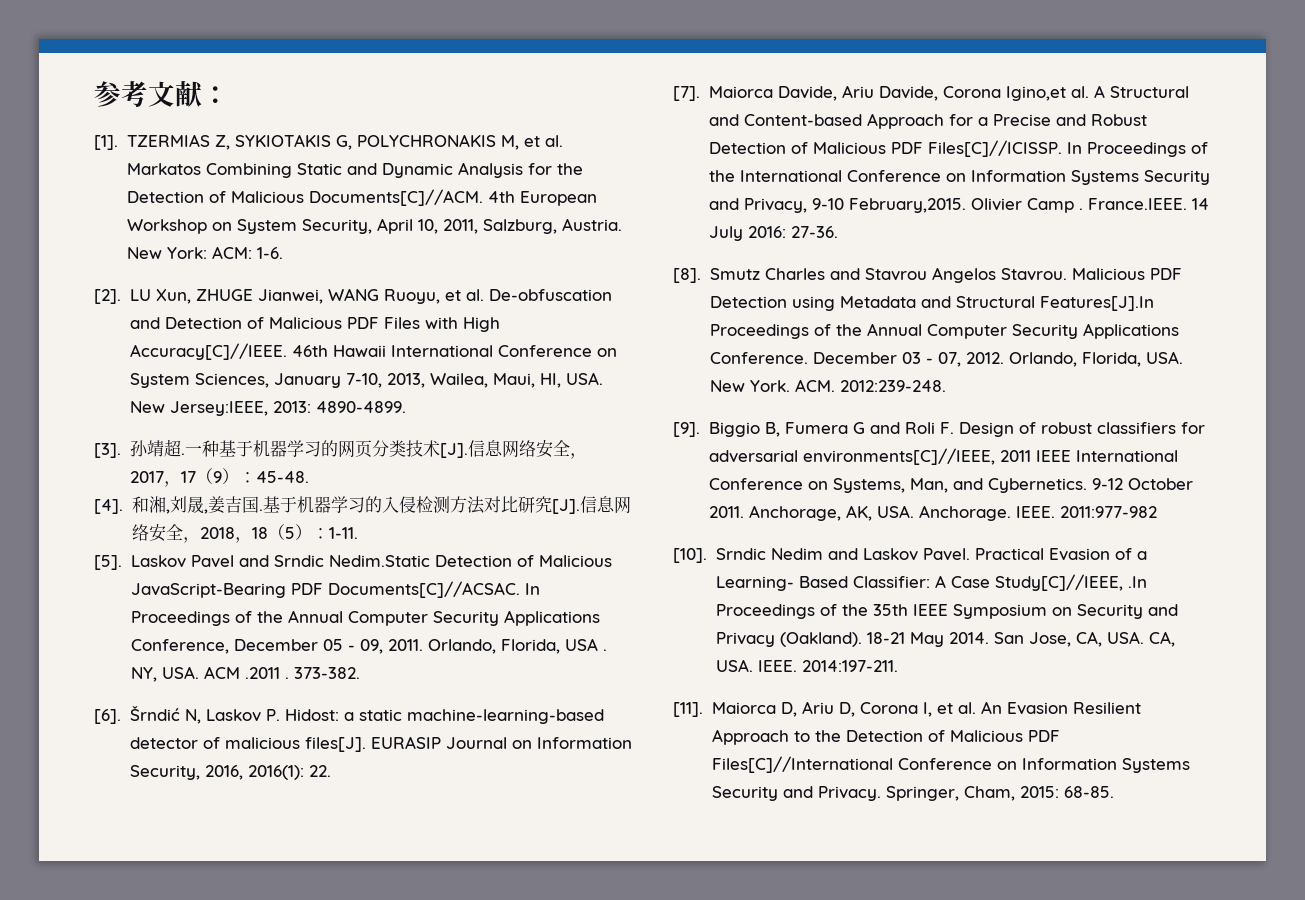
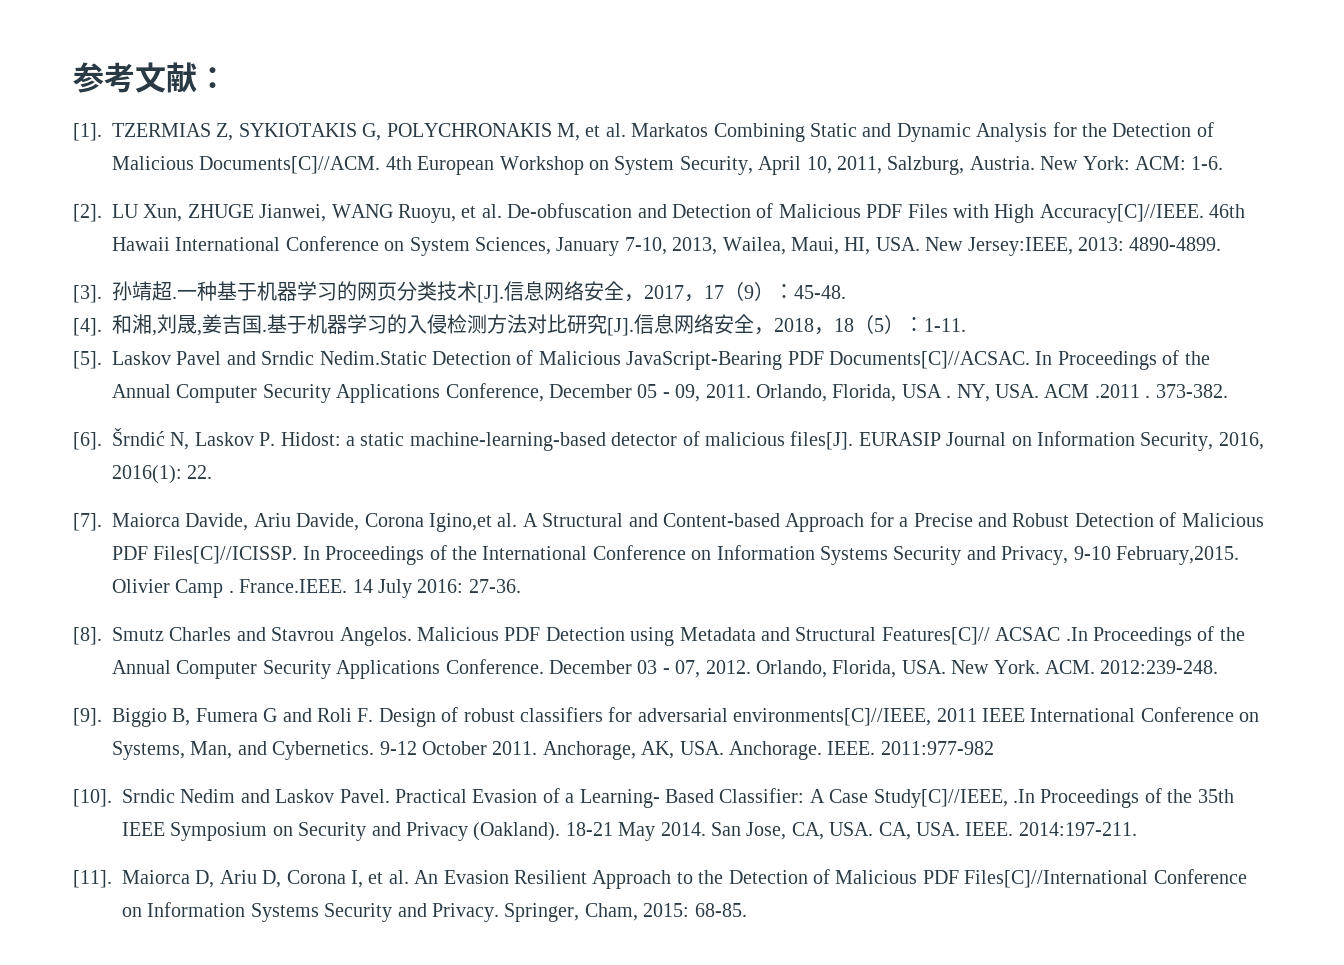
[931,267,1067,283] Angelos Stavrou. -> [339,627,412,646] Angelos.
[1039,296,1154,311] Features[J].In -> [881,627,1088,645] Features[C]// ACSAC .In

